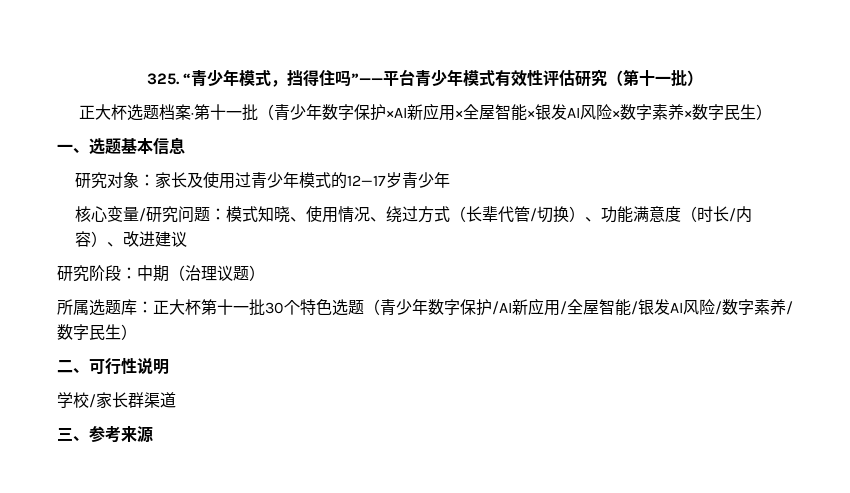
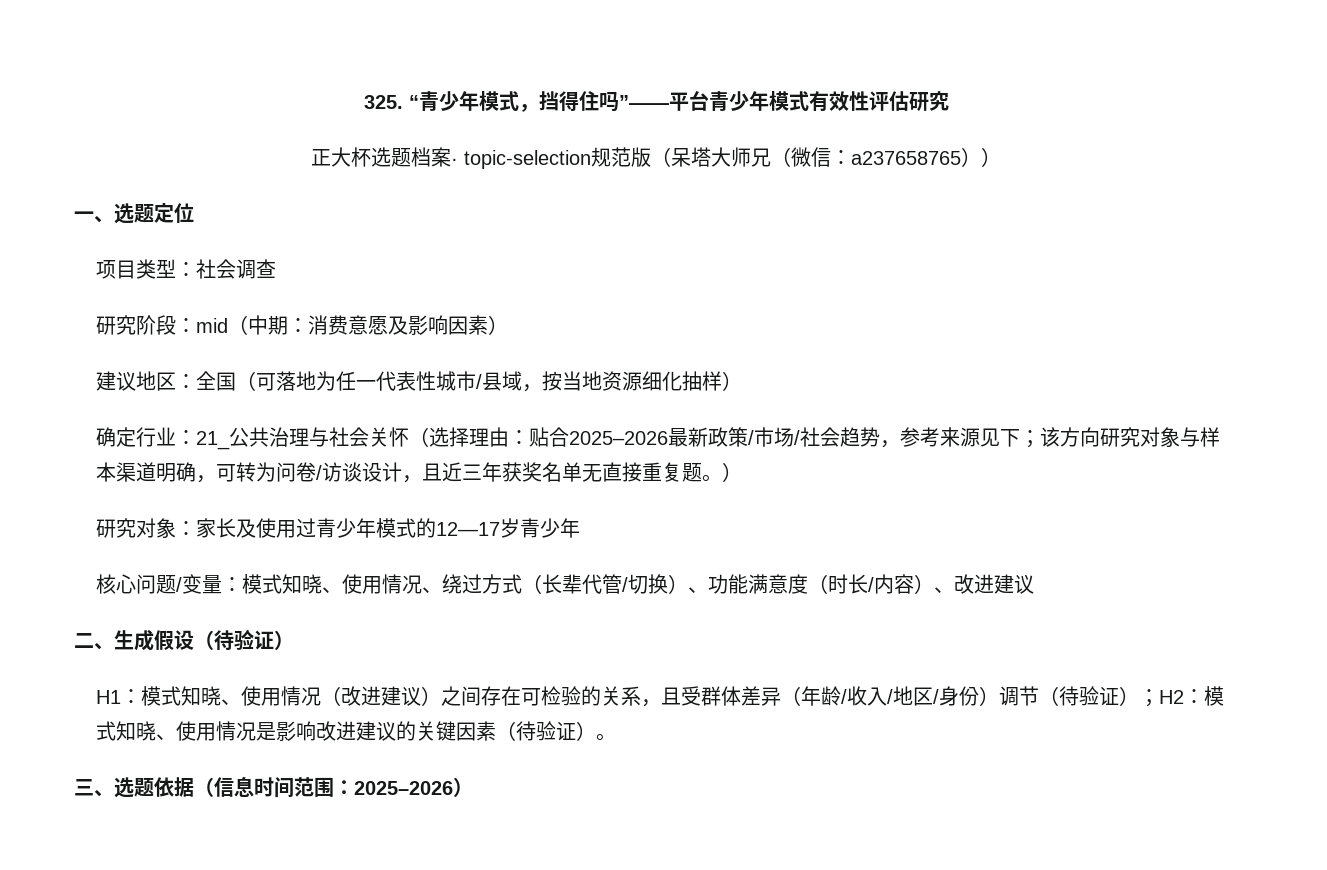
[607,69,704,86] （第十一批） -> (949, 101) none
[193,103,772,121] [57,137,185,155] 第十一批（青少年数字保护×AI新应用×全屋智能×银发AI风险×数字素养×数字民生） // 一、选题基本信息 -> [464,147,1001,169] [74,203,194,224] [96,259,277,279] [96,315,509,335] [96,371,743,392] [96,427,1221,450] [96,462,743,483] topic-selection规范版（呆塔大师兄（微信：a237658765）） // 一、选题定位 // 项目类型：社会调查 // 研究阶段：mid（中期：消费意愿及影响因素） // 建议地区：全国（可落地为任一代表性城市/县域，按当地资源细化抽样） // 确定行业：21_公共治理与社会关怀（选择理由：贴合2025–2026最新政策/市场/社会趋势，参考来源见下；该方向研究对象与样本渠道明确，可转为问卷/访谈设计，且近三年获奖名单无直接重复题。）
[107,206,211,223] 变量/研究问题 -> [136,574,223,594] 问题/变量
[57,265,265,282] [57,298,793,316] [57,324,137,341] [57,357,169,375] [57,392,176,409] [57,426,153,443] 研究阶段：中期（治理议题） // 所属选题库：正大杯第十一批30个特色选题（青少年数字保护/AI新应用/全屋智能/银发AI风险/数字素养/数字民生） // 二、可行性说明 // 学校/家长群渠道 // 三、参考来源 -> [74,629,294,651] [96,686,1225,707] [96,721,617,741] [74,776,473,798] 二、生成假设（待验证） // H1：模式知晓、使用情况（改进建议）之间存在可检验的关系，且受群体差异（年龄/收入/地区/身份）调节（待验证）；H2：模式知晓、使用情况是影响改进建议的关键因素（待验证）。 // 三、选题依据（信息时间范围：2025–2026）

